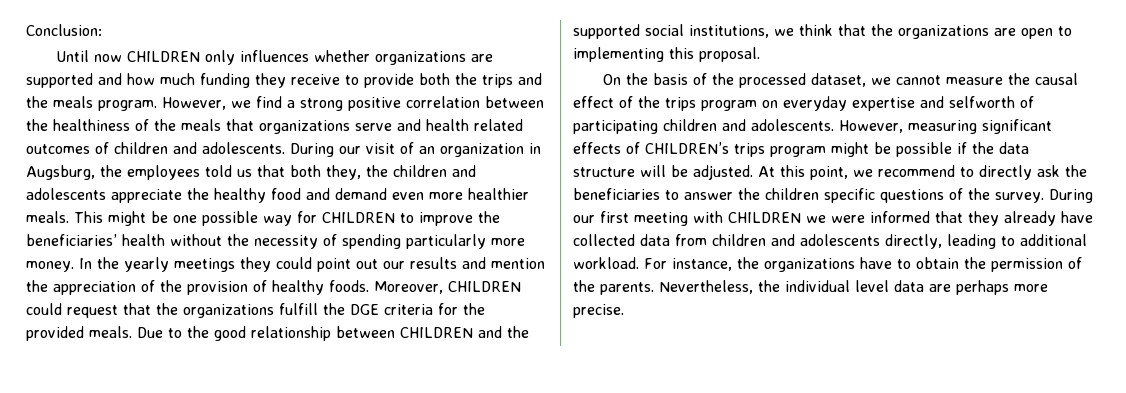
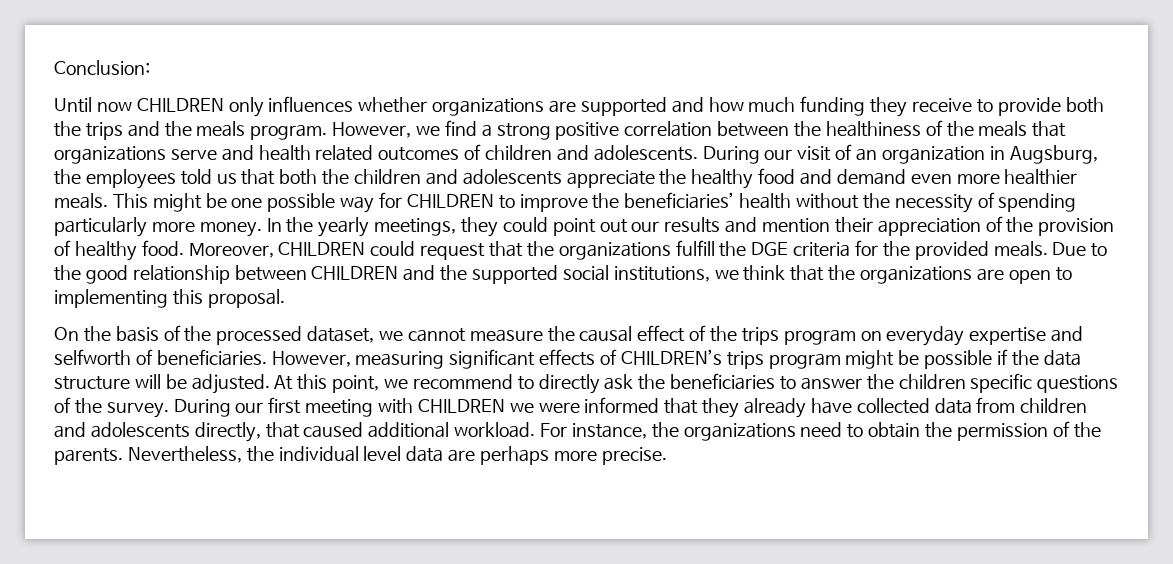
[326,165,361,180] they, -> (318, 177) none
[174,258,235,272] meetings -> [374,218,457,236] meetings,
[26,280,48,292] the -> [834,217,873,233] their
[329,280,369,292] foods. -> [141,240,184,256] food.
[573,119,834,134] participating children and adolescents. -> [156,349,267,366] beneficiaries.
[947,234,1015,249] leading to -> [265,422,364,438] that caused
[860,257,892,269] have -> [800,422,843,437] need

